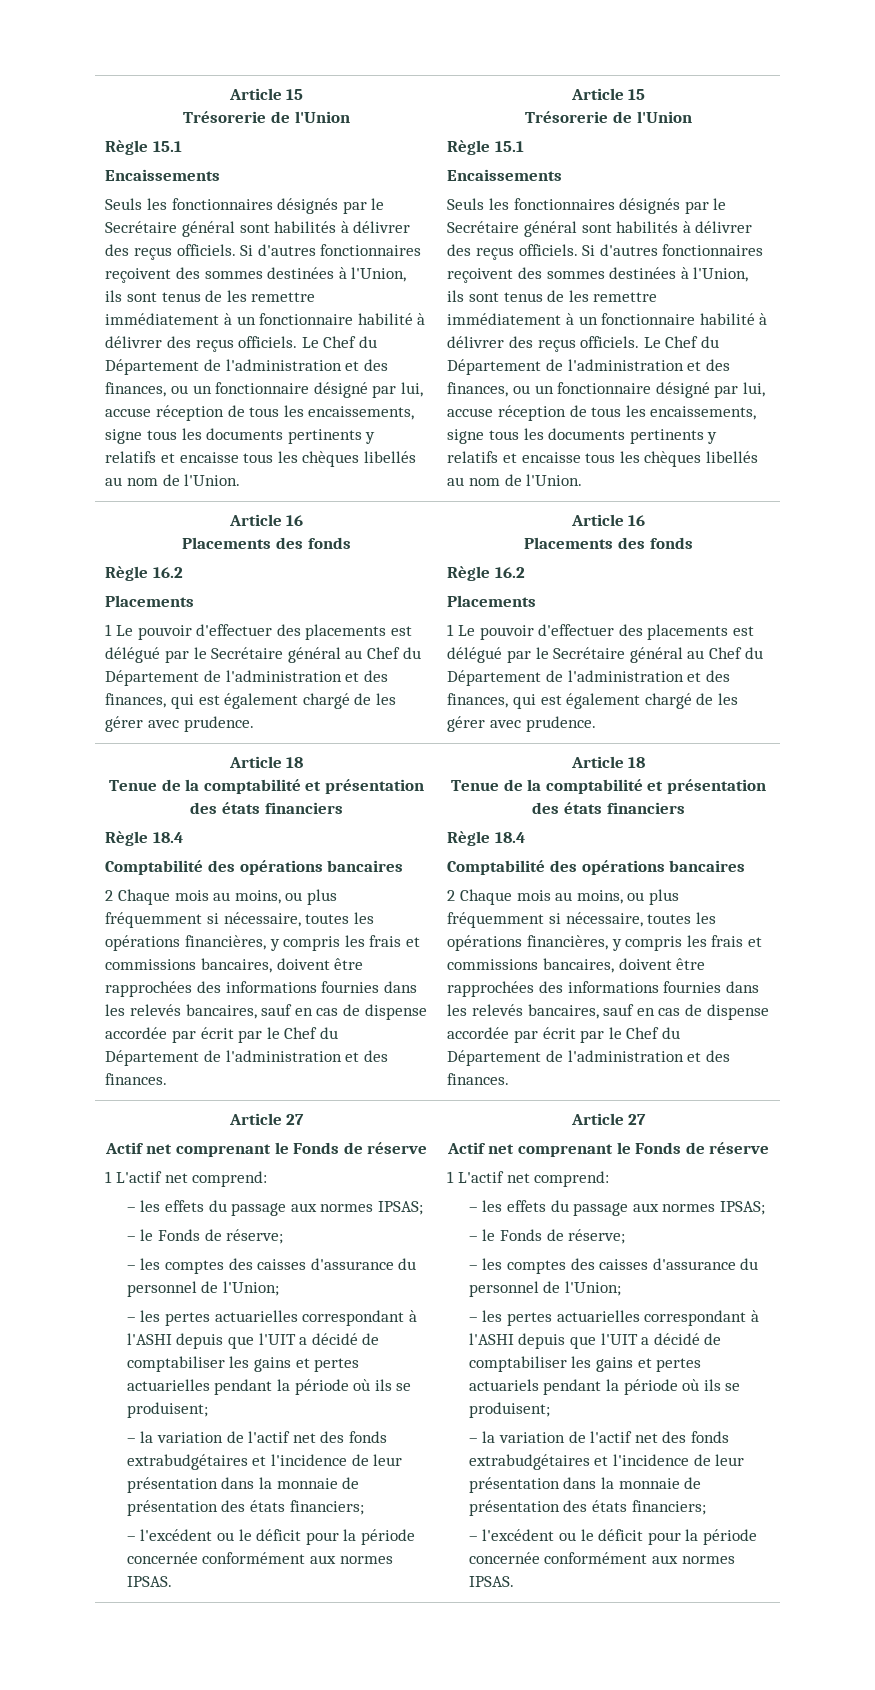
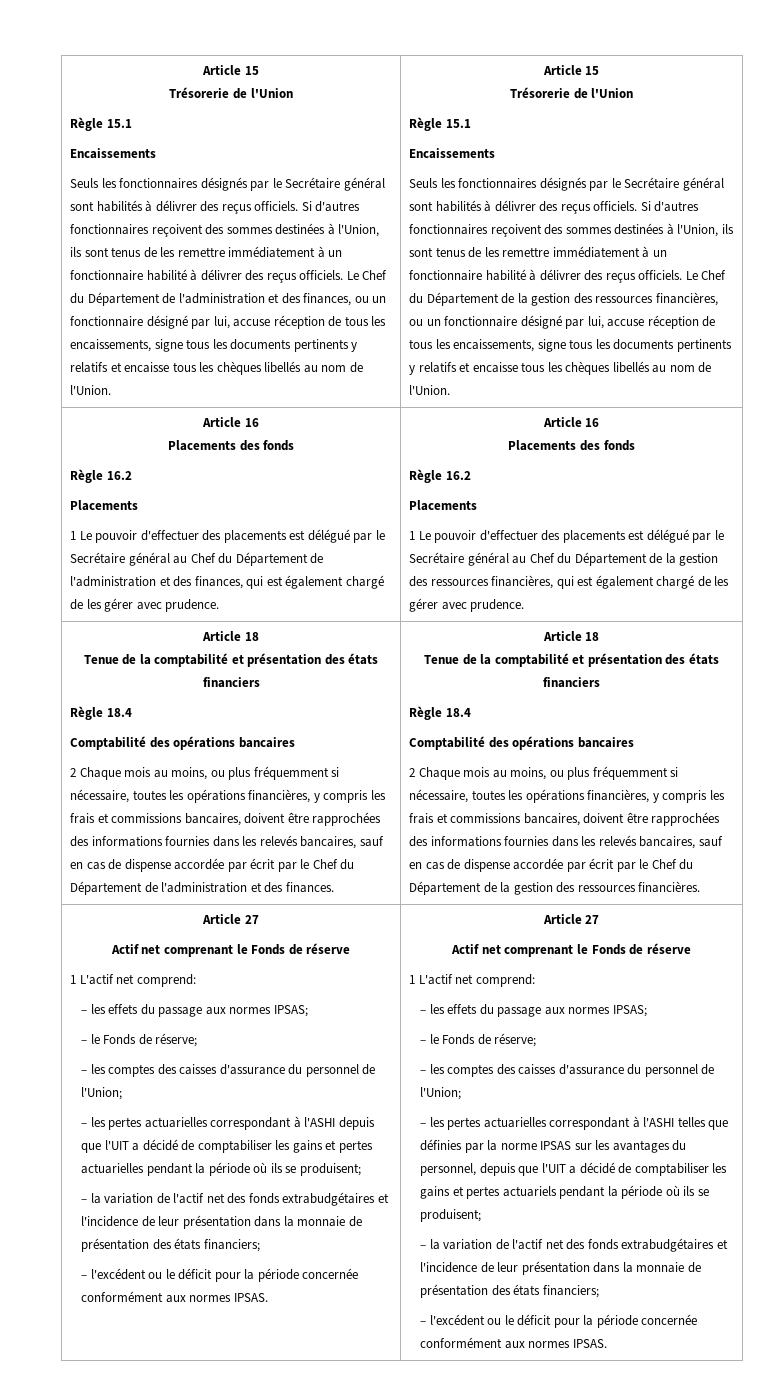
[567,359,730,371] [447,382,509,397] l'administration et des finances, -> [517,292,718,306] la gestion des ressources financières,
[567,670,730,682] [447,693,509,708] l'administration et des finances, -> [665,553,719,566] [408,575,554,589] la gestion des ressources financières,
[567,1050,730,1062] [447,1073,510,1085] l'administration et des finances. -> [500,881,701,895] la gestion des ressources financières.
(514, 1339) none -> [677,1117,729,1130] [420,1139,687,1153] [420,1163,477,1176] telles que définies par la norme IPSAS sur les avantages du personnel,

